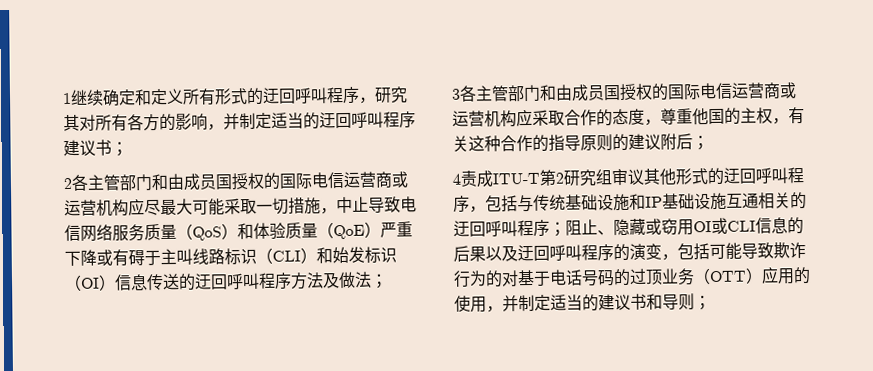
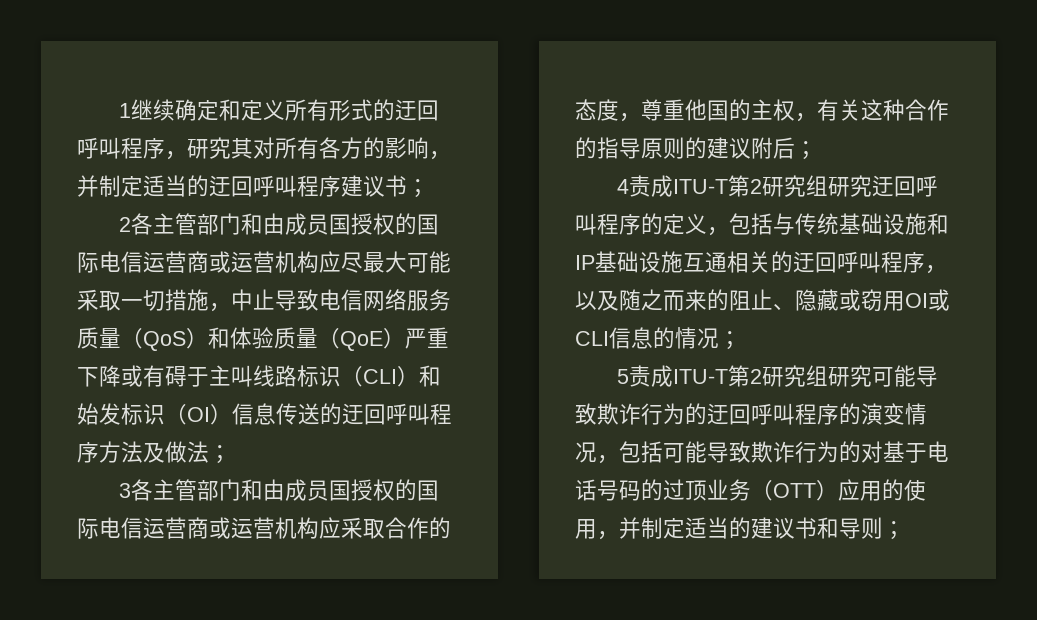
[611,167,804,186] [453,195,470,213] 审议其他形式的迂回呼叫程序 -> [827,175,938,197] [575,213,707,235] 研究迂回呼叫程序的定义
[549,221,566,237] ； -> [925,265,947,274] [575,289,729,311] ，以及随之而来的
[453,245,518,262] 后果以及 -> [675,327,741,350] [616,365,938,387] [575,403,707,425] 情况； // 5责成ITU-T第2研究组研究可能导致欺诈行为的
(662, 251) none -> [905,403,927,425] [575,442,597,463] 情况

